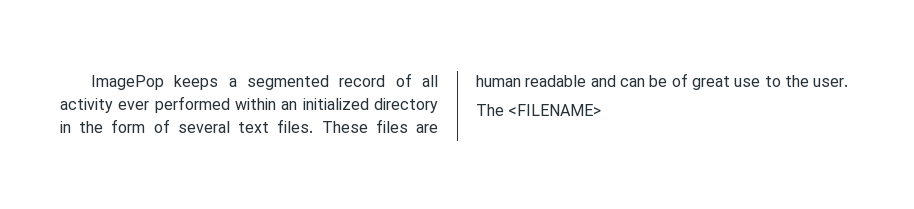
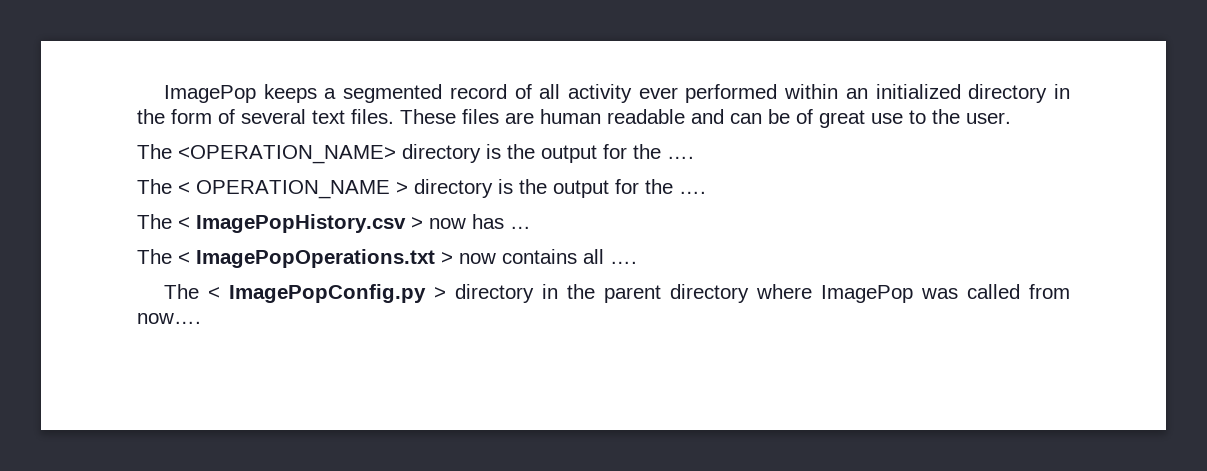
[508,104,602,116] <FILENAME> -> [178,144,694,164] [137,179,706,199] [137,214,531,233] [137,249,637,268] [163,284,1071,303] [137,313,201,324] <OPERATION_NAME> directory is the output for the …. // The < OPERATION_NAME > directory is the output for the …. // The < ImagePopHistory.csv > now has … // The < ImagePopOperations.txt > now contains all …. // The < ImagePopConfig.py > directory in the parent directory where ImagePop was called from now….

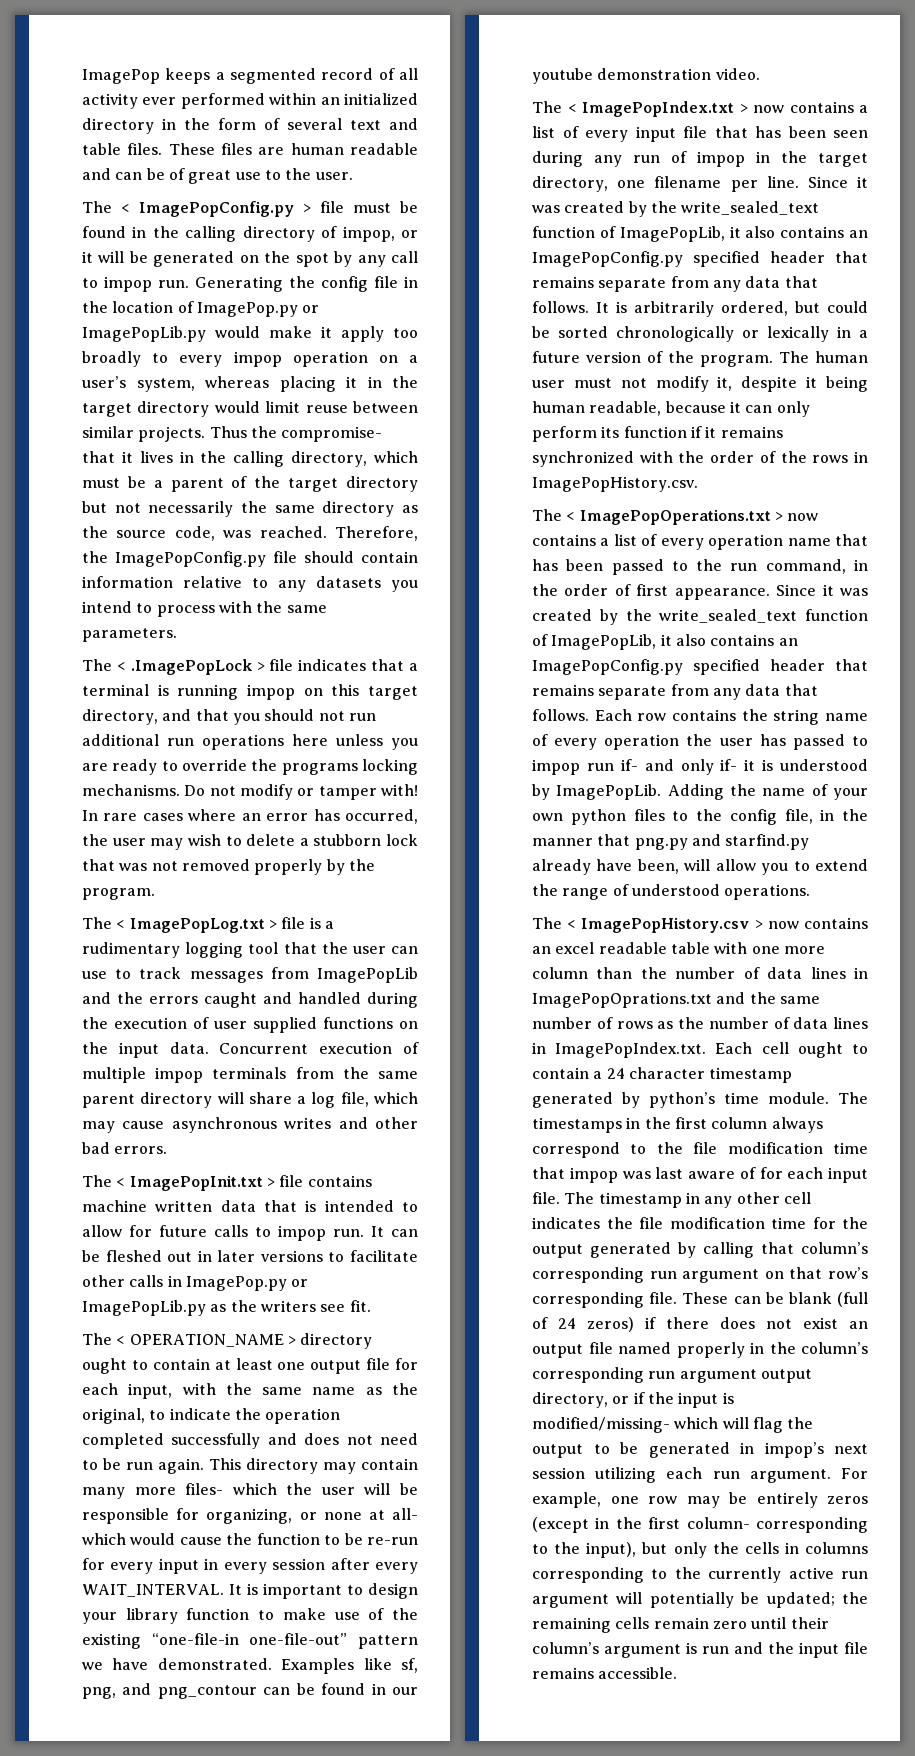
(345, 117) none -> [389,118,418,130] [82,143,121,155] and table
[178,144,694,164] <OPERATION_NAME> directory is the output for the …. -> [121,201,418,217] [82,226,418,242] [82,251,419,267] [82,276,418,292] [82,301,320,317] [82,326,418,342] [82,351,418,367] [82,376,418,392] [82,401,419,417] [82,426,383,442] [82,451,418,467] [82,476,418,492] [82,501,419,517] [82,526,418,541] [82,551,418,567] [82,576,418,592] [82,601,327,617] [82,628,177,642] [82,659,418,675] [82,684,418,700] [82,709,376,725] [82,734,418,750] [82,759,419,775] [82,784,418,800] [82,809,418,824] [82,834,418,850] [82,859,375,875] [82,888,155,900] [82,917,334,933] [82,942,418,958] [82,967,419,983] [82,992,418,1008] [82,1017,418,1033] [82,1042,420,1058] [82,1067,418,1083] [82,1092,418,1108] [82,1117,418,1133] [82,1142,168,1154] [82,1175,372,1191] [82,1200,418,1212] [82,1225,418,1241] [82,1250,418,1262] [82,1275,309,1291] [82,1300,371,1316] < ImagePopConfig.py > file must be found in the calling directory of impop, or it will be generated on the spot by any call to impop run. Generating the config file in the location of ImagePop.py or ImagePopLib.py would make it apply too broadly to every impop operation on a user’s system, whereas placing it in the target directory would limit reuse between similar projects. Thus the compromise- that it lives in the calling directory, which must be a parent of the target directory but not necessarily the same directory as the source code, was reached. Therefore, the ImagePopConfig.py file should contain information relative to any datasets you intend to process with the same parameters. // The < .ImagePopLock > file indicates that a terminal is running impop on this target directory, and that you should not run additional run operations here unless you are ready to override the programs locking mechanisms. Do not modify or tamper with! In rare cases where an error has occurred, the user may wish to delete a stubborn lock that was not removed properly by the program. // The < ImagePopLog.txt > file is a rudimentary logging tool that the user can use to track messages from ImagePopLib and the errors caught and handled during the execution of user supplied functions on the input data. Concurrent execution of multiple impop terminals from the same parent directory will share a log file, which may cause asynchronous writes and other bad errors. // The < ImagePopInit.txt > file contains machine written data that is intended to allow for future calls to impop run. It can be fleshed out in later versions to facilitate other calls in ImagePop.py or ImagePopLib.py as the writers see fit.
[498,179,706,198] [137,214,531,233] is the output for the …. // The < ImagePopHistory.csv > now has … -> [82,1358,418,1374] [82,1383,418,1399] [82,1408,341,1424] [82,1433,418,1449] [82,1458,418,1474] [82,1483,418,1499] [82,1508,418,1524] [82,1533,418,1545] [82,1558,418,1574] [82,1583,418,1599] [82,1608,419,1624] [82,1633,419,1649] [82,1658,419,1674] [82,1683,418,1699] [532,68,760,84] [532,101,868,117] [532,126,868,142] [532,151,868,167] [532,176,868,192] [532,201,820,217] [532,226,868,242] [532,251,868,267] [532,276,818,292] [532,301,868,317] [532,326,868,342] [532,351,868,367] [532,376,868,392] [532,401,810,417] [532,426,783,442] [532,451,868,467] [532,476,698,492] ought to contain at least one output file for each input, with the same name as the original, to indicate the operation completed successfully and does not need to be run again. This directory may contain many more files- which the user will be responsible for organizing, or none at all- which would cause the function to be re-run for every input in every session after every WAIT_INTERVAL. It is important to design your library function to make use of the existing “one-file-in one-file-out” pattern we have demonstrated. Examples like sf, png, and png_contour can be found in our youtube demonstration video. // The < ImagePopIndex.txt > now contains a list of every input file that has been seen during any run of impop in the target directory, one filename per line. Since it was created by the write_sealed_text function of ImagePopLib, it also contains an ImagePopConfig.py specified header that remains separate from any data that follows. It is arbitrarily ordered, but could be sorted chronologically or lexically in a future version of the program. The human user must not modify it, despite it being human readable, because it can only perform its function if it remains synchronized with the order of the rows in ImagePopHistory.csv.
[583,249,637,264] [163,284,1071,303] [137,313,201,324] all …. // The < ImagePopConfig.py > directory in the parent directory where ImagePop was called from now…. -> [600,534,868,550] [532,559,868,575] [532,584,868,600] [532,609,868,625] [532,634,798,650] [532,659,868,675] [532,684,818,700] [532,709,868,725] [532,734,868,750] [532,759,868,775] [532,784,868,800] [532,809,868,825] [532,834,810,850] [532,859,868,875] [532,884,811,900] [532,917,868,933] [532,942,825,954] [532,967,868,979] [532,992,820,1008] [532,1017,868,1029] [532,1042,868,1058] [532,1067,793,1083] [532,1092,868,1108] [532,1117,823,1133] [532,1142,868,1158] [532,1167,868,1183] [532,1192,811,1208] [532,1217,868,1229] [532,1242,868,1258] [532,1267,868,1283] [532,1292,868,1308] [532,1317,868,1332] [532,1342,868,1358] [532,1367,812,1383] [532,1392,734,1408] [532,1417,814,1433] [532,1442,868,1458] [532,1467,868,1483] [532,1492,868,1508] [532,1517,868,1533] [532,1542,868,1558] [532,1567,868,1583] [532,1592,868,1608] [532,1617,829,1633] [532,1642,868,1658] [532,1667,678,1679] a list of every operation name that has been passed to the run command, in the order of first appearance. Since it was created by the write_sealed_text function of ImagePopLib, it also contains an ImagePopConfig.py specified header that remains separate from any data that follows. Each row contains the string name of every operation the user has passed to impop run if- and only if- it is understood by ImagePopLib. Adding the name of your own python files to the config file, in the manner that png.py and starfind.py already have been, will allow you to extend the range of understood operations. // The < ImagePopHistory.csv > now contains an excel readable table with one more column than the number of data lines in ImagePopOprations.txt and the same number of rows as the number of data lines in ImagePopIndex.txt. Each cell ought to contain a 24 character timestamp generated by python’s time module. The timestamps in the first column always correspond to the file modification time that impop was last aware of for each input file. The timestamp in any other cell indicates the file modification time for the output generated by calling that column’s corresponding run argument on that row’s corresponding file. These can be blank (full of 24 zeros) if there does not exist an output file named properly in the column’s corresponding run argument output directory, or if the input is modified/missing- which will flag the output to be generated in impop’s next session utilizing each run argument. For example, one row may be entirely zeros (except in the first column- corresponding to the input), but only the cells in columns corresponding to the currently active run argument will potentially be updated; the remaining cells remain zero until their column’s argument is run and the input file remains accessible.

